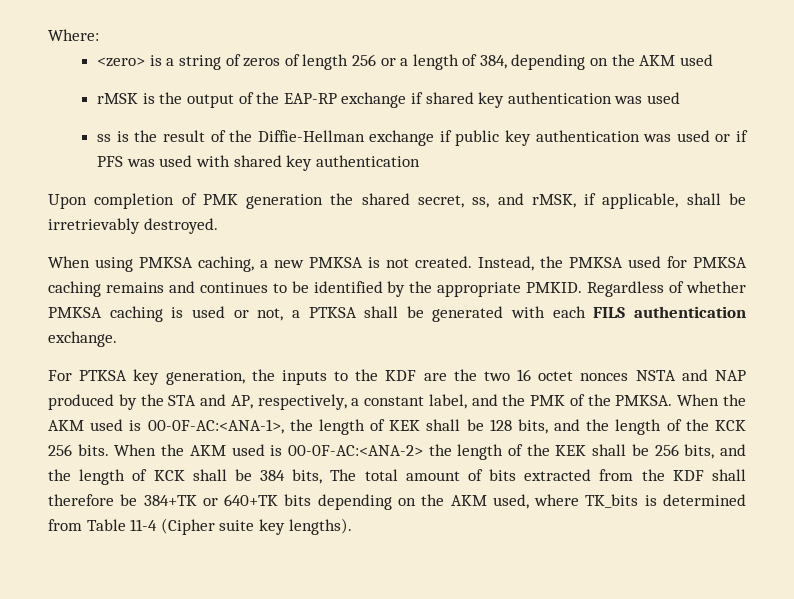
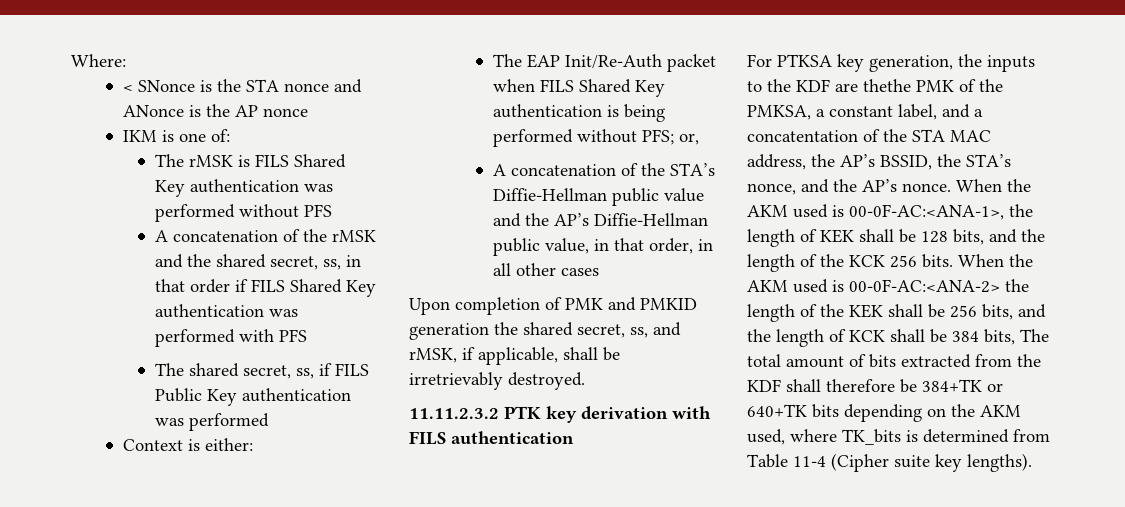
[97,54,713,70] [97,92,680,108] [97,130,748,146] [97,155,420,171] <zero> is a string of zeros of length 256 or a length of 384, depending on the AKM used // rMSK is the output of the EAP-RP exchange if shared key authentication was used // ss is the result of the Diffie-Hellman exchange if public key authentication was used or if PFS was used with shared key authentication -> [122,79,362,93] [122,104,308,117] [122,129,230,142] [154,154,346,168] [154,179,333,197] [154,204,332,222] [154,229,376,242] [154,254,361,270] [154,279,376,297] [154,304,298,318] [154,329,307,347] [154,363,369,379] [154,388,351,406] [154,413,269,431] [122,438,253,451] [492,54,716,72] [492,79,665,97] [492,104,665,122] [492,129,699,147] [492,163,715,176] [492,188,704,206] [492,213,708,227] [492,238,713,256] [492,263,599,276] < SNonce is the STA nonce and ANonce is the AP nonce // IKM is one of: // The rMSK is FILS Shared Key authentication was performed without PFS // A concatenation of the rMSK and the shared secret, ss, in that order if FILS Shared Key authentication was performed with PFS // The shared secret, ss, if FILS Public Key authentication was performed // Context is either: // The EAP Init/Re-Auth packet when FILS Shared Key authentication is being performed without PFS; or, // A concatenation of the STA’s Diffie-Hellman public value and the AP’s Diffie-Hellman public value, in that order, in all other cases
(238, 199) none -> [608,297,697,311] and PMKID
[48,256,747,272] [48,281,746,297] [48,306,586,322] When using PMKSA caching, a new PMKSA is not created. Instead, the PMKSA used for PMKSA caching remains and continues to be identified by the appropriate PMKID. Regardless of whether PMKSA caching is used or not, a PTKSA shall be generated with each -> [409,406,711,423] 11.11.2.3.2 PTK key derivation with
[48,331,117,347] exchange. -> (574, 438) none
[453,369,746,381] [48,394,673,410] the two 16 octet nonces NSTA and NAP produced by the STA and AP, respectively, a constant label, and the PMK of the PMKSA. -> [863,79,1003,92] [747,104,983,120] [747,129,991,142] [747,154,1011,170] [747,179,951,195] thethe PMK of the PMKSA, a constant label, and a concatentation of the STA MAC address, the AP’s BSSID, the STA’s nonce, and the AP’s nonce.

